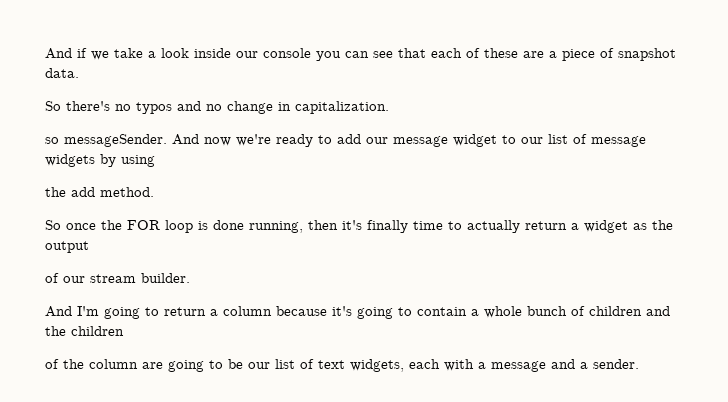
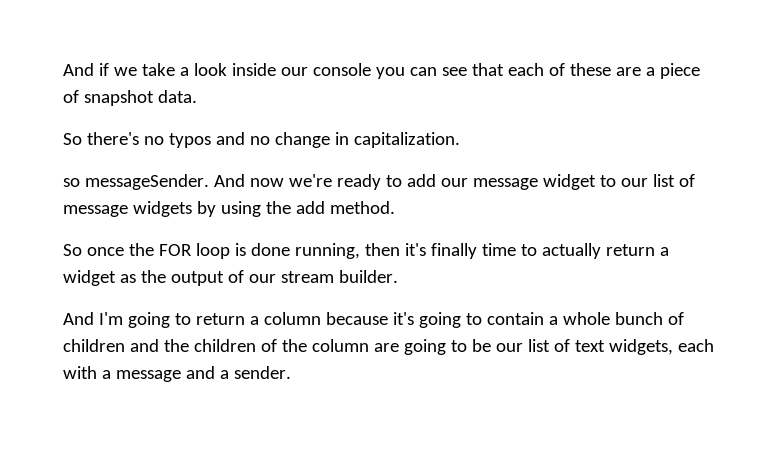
(155, 161) // -> (261, 209) none
(89, 247) // -> (224, 278) none
(124, 331) // -> (256, 345) none

